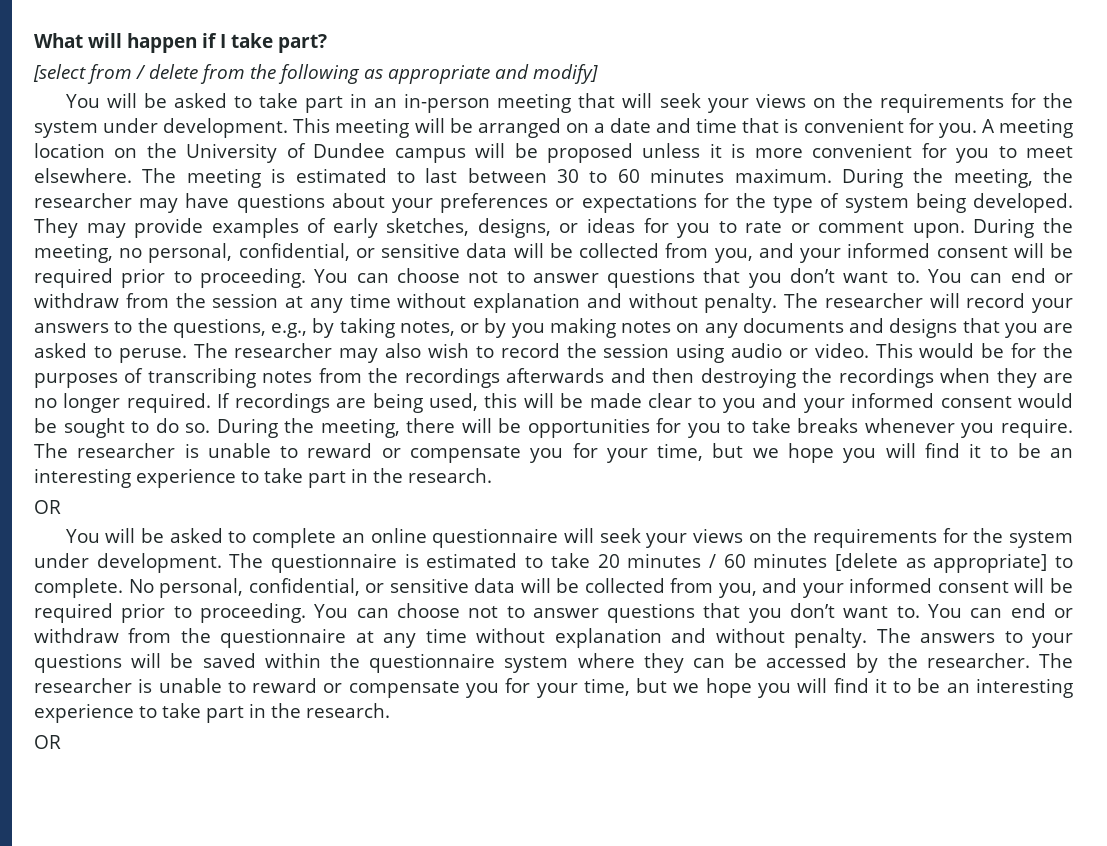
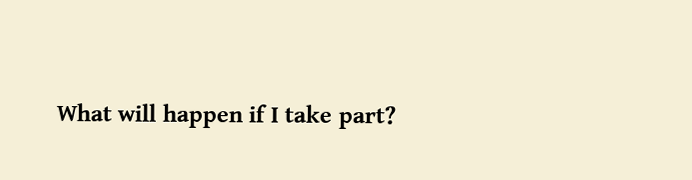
[33,64,598,84] [65,93,1073,113] [34,118,1073,138] [34,143,1074,163] [34,168,1073,188] [34,193,1074,213] [34,218,1073,238] [34,243,1074,263] [34,268,1074,288] [34,293,1073,313] [34,318,1073,338] [34,343,1074,363] [34,368,1073,388] [34,393,1074,413] [34,418,1073,438] [34,443,1074,463] [34,468,492,488] [34,500,61,514] [65,528,1074,548] [34,553,1073,573] [34,578,1073,598] [34,603,1074,623] [34,628,1074,648] [34,653,1073,673] [34,678,1074,698] [34,703,390,723] [34,735,61,749] // [select from / delete from the following as appropriate and modify] // You will be asked to take part in an in-person meeting that will seek your views on the requirements for the system under development. This meeting will be arranged on a date and time that is convenient for you. A meeting location on the University of Dundee campus will be proposed unless it is more convenient for you to meet elsewhere. The meeting is estimated to last between 30 to 60 minutes maximum. During the meeting, the researcher may have questions about your preferences or expectations for the type of system being developed. They may provide examples of early sketches, designs, or ideas for you to rate or comment upon. During the meeting, no personal, confidential, or sensitive data will be collected from you, and your informed consent will be required prior to proceeding. You can choose not to answer questions that you don’t want to. You can end or withdraw from the session at any time without explanation and without penalty. The researcher will record your answers to the questions, e.g., by taking notes, or by you making notes on any documents and designs that you are asked to peruse. The researcher may also wish to record the session using audio or video. This would be for the purposes of transcribing notes from the recordings afterwards and then destroying the recordings when they are no longer required. If recordings are being used, this will be made clear to you and your informed consent would be sought to do so. During the meeting, there will be opportunities for you to take breaks whenever you require. The researcher is unable to reward or compensate you for your time, but we hope you will find it to be an interesting experience to take part in the research. // OR // You will be asked to complete an online questionnaire will seek your views on the requirements for the system under development. The questionnaire is estimated to take 20 minutes / 60 minutes [delete as appropriate] to complete. No personal, confidential, or sensitive data will be collected from you, and your informed consent will be required prior to proceeding. You can choose not to answer questions that you don’t want to. You can end or withdraw from the questionnaire at any time without explanation and without penalty. The answers to your questions will be saved within the questionnaire system where they can be accessed by the researcher. The researcher is unable to reward or compensate you for your time, but we hope you will find it to be an interesting experience to take part in the research. // OR -> (396, 117) none

